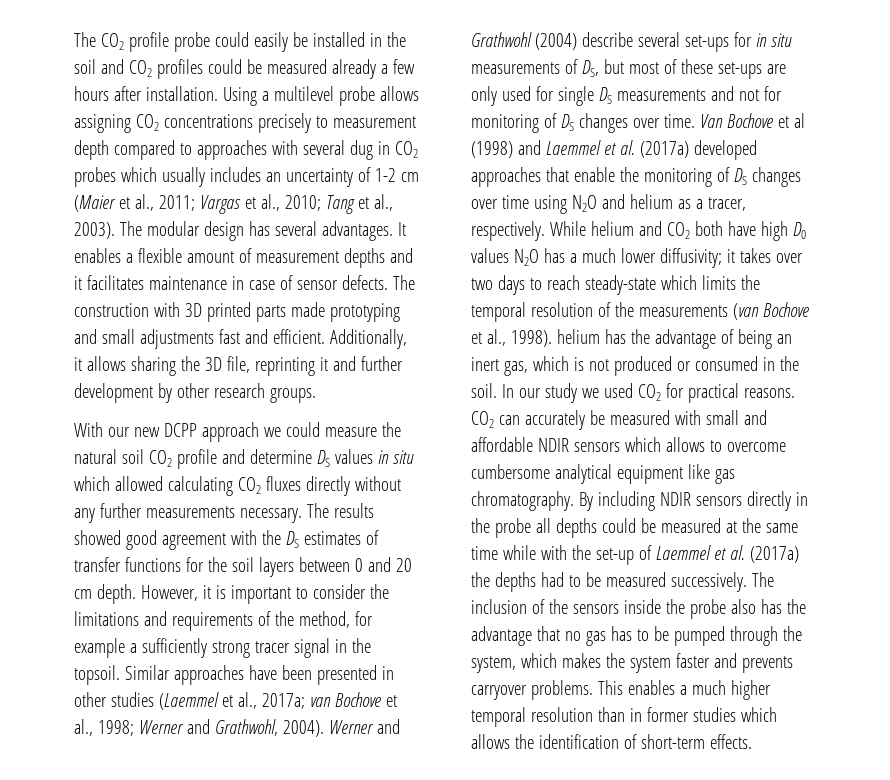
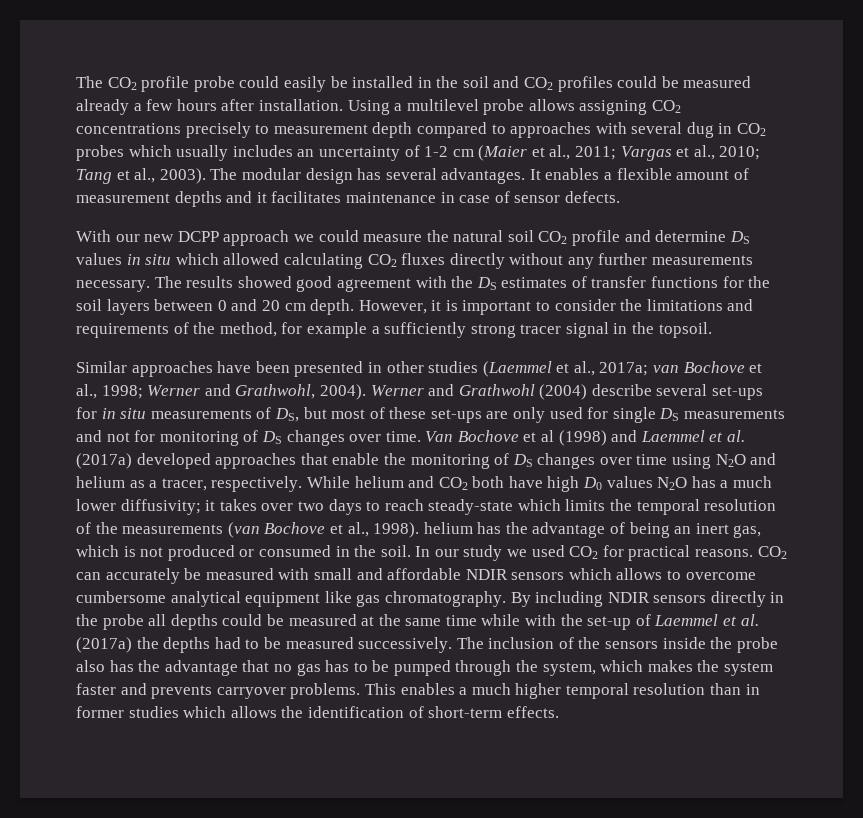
[392,275,415,290] [74,302,400,322] [74,329,407,349] [74,356,403,376] [74,383,316,403] The construction with 3D printed parts made prototyping and small adjustments fast and efficient. Additionally, it allows sharing the 3D file, reprinting it and further development by other research groups. -> (620, 197) none
(120, 675) none -> (712, 330) //

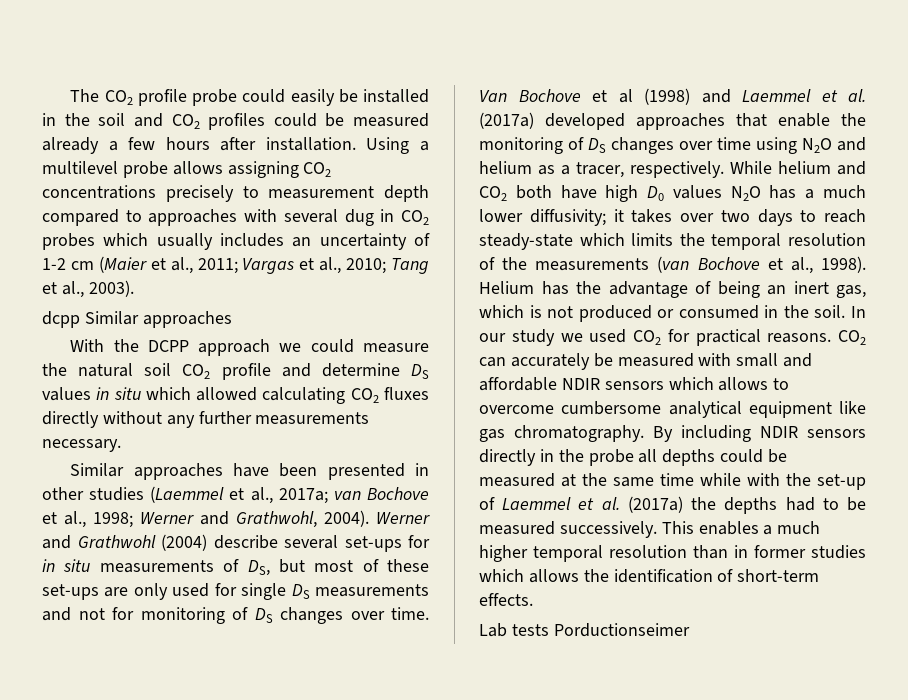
[210,168,749,184] [76,191,620,207] The modular design has several advantages. It enables a flexible amount of measurement depths and it facilitates maintenance in case of sensor defects. -> [42,311,232,328] // dcpp Similar approaches
[115,234,175,242] our new -> [113,339,139,352] the
[154,276,771,292] [76,299,754,315] [76,322,712,338] The results showed good agreement with the DS estimates of transfer functions for the soil layers between 0 and 20 cm depth. However, it is important to consider the limitations and requirements of the method, for example a sufficiently strong tracer signal in the topsoil. -> (121, 445) none
[423,522,473,534] helium -> [479,281,534,294] Helium
[456,637,778,653] [76,660,774,676] [76,683,361,699] The inclusion of the sensors inside the probe also has the advantage that no gas has to be pumped through the system, which makes the system faster and prevents carryover problems. -> (657, 529) none
(559, 712) none -> [479,623,690,637] // Lab tests Porductionseimer

